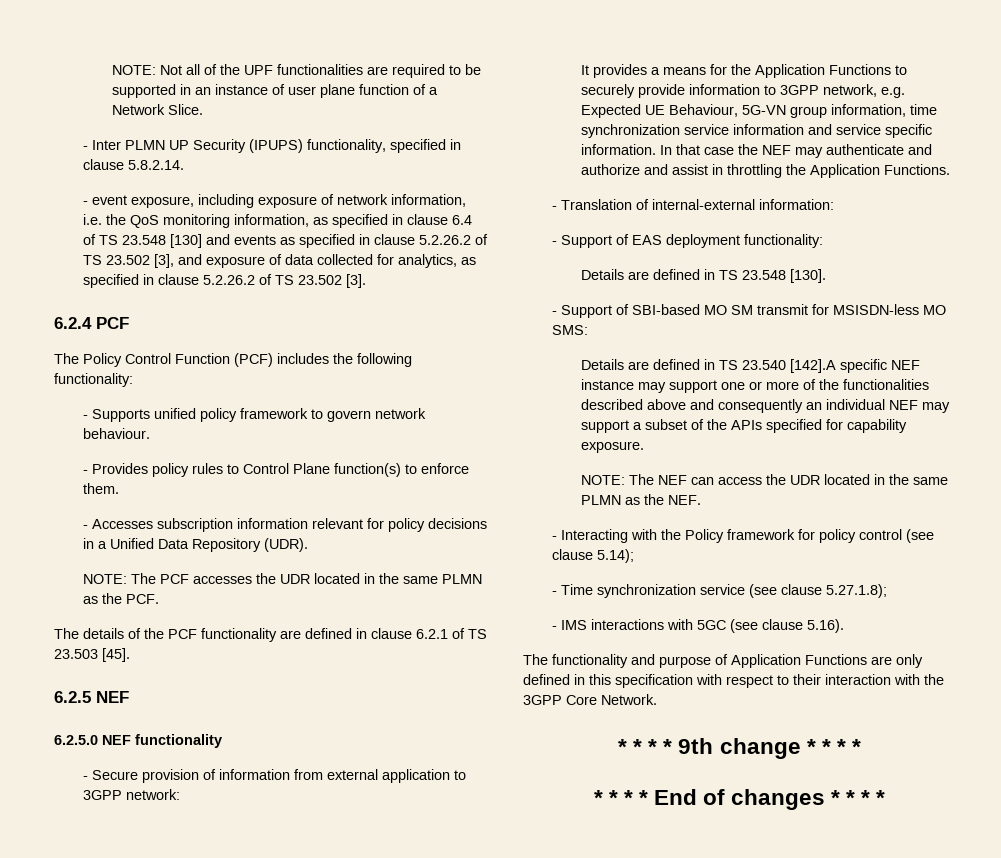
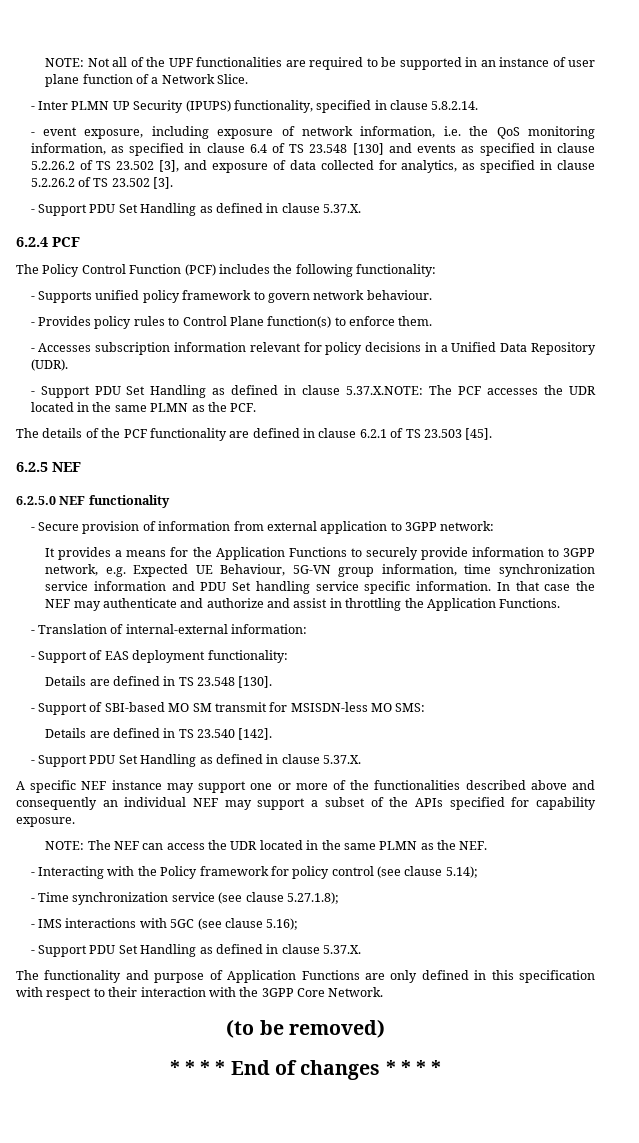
(366, 281) none -> [30,203,361,216] // - Support PDU Set Handling as defined in clause 5.37.X.
[82,574,127,584] NOTE: -> [30,385,424,398] - Support PDU Set Handling as defined in clause 5.37.X.NOTE:
(832, 129) none -> [200,581,310,594] PDU Set handling
[789,359,836,373] [142].A -> [238,728,273,740] [30,754,361,767] [16,781,25,790] [142]. // - Support PDU Set Handling as defined in clause 5.37.X. // A
[806,619,844,633] 5.16). -> [266,918,299,930] [30,944,361,957] 5.16); // - Support PDU Set Handling as defined in clause 5.37.X.
[618,738,861,759] * * * * 9th change * * * * -> [226,1019,385,1038] (to be removed)

